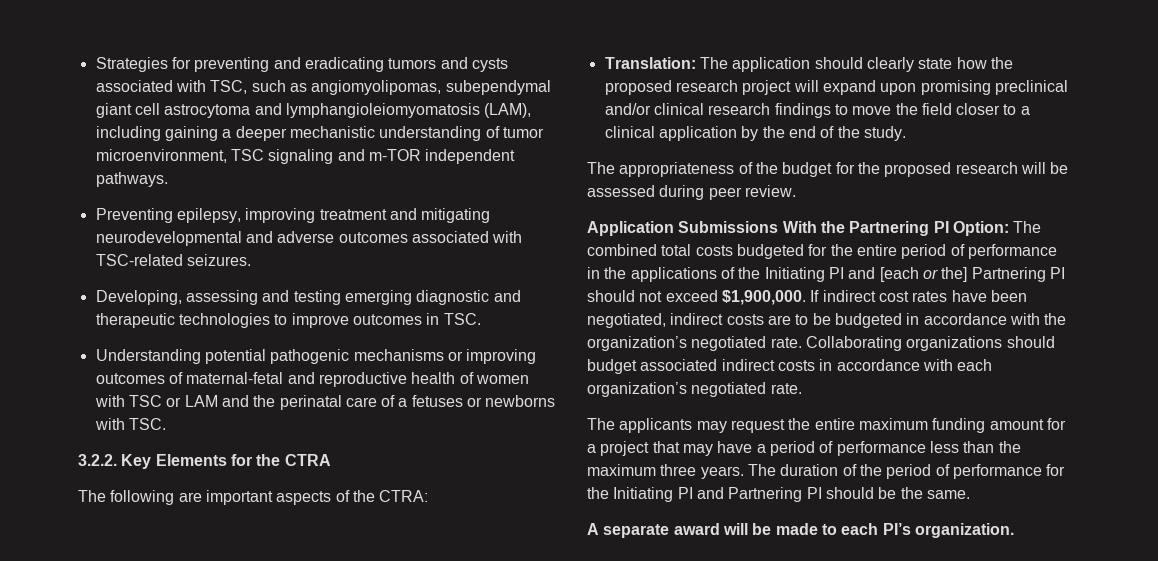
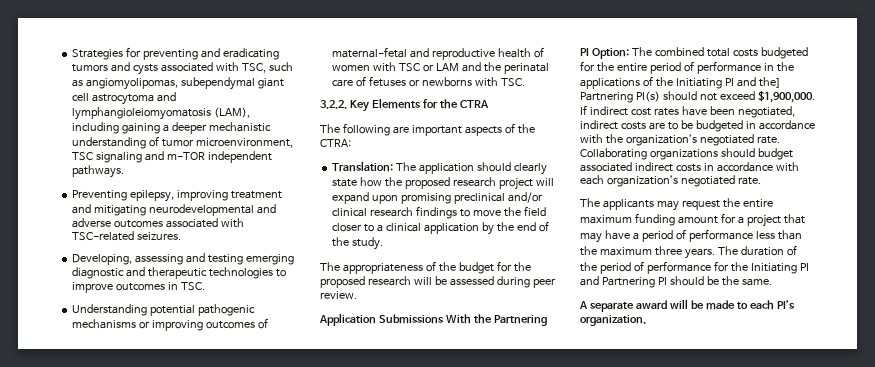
[398,398,408,407] a -> (367, 81) none
[879,267,938,282] [each or -> (756, 82) none
[1049,267,1065,279] PI -> [635,91,660,102] PI(s)

